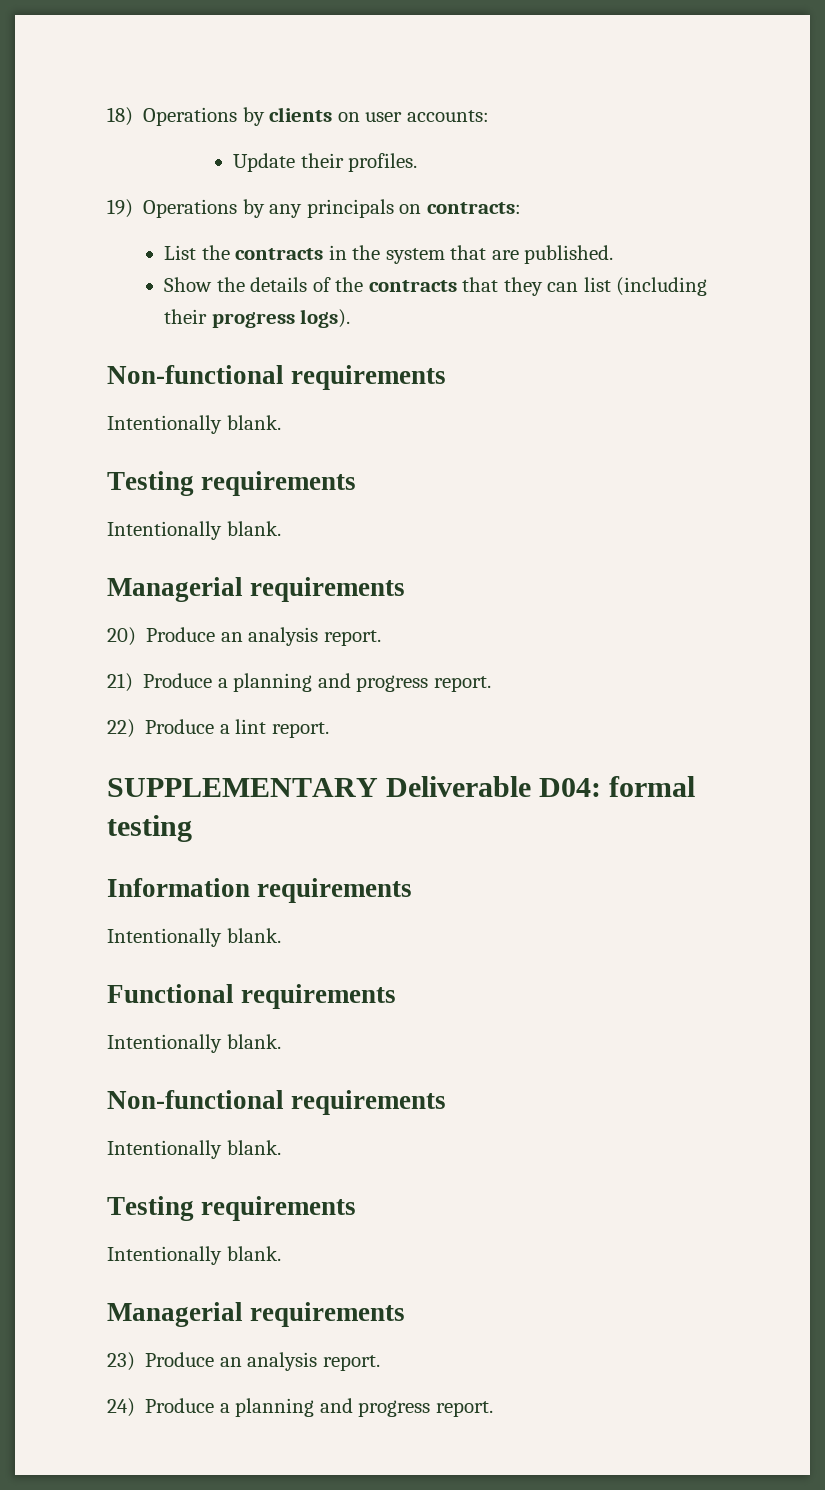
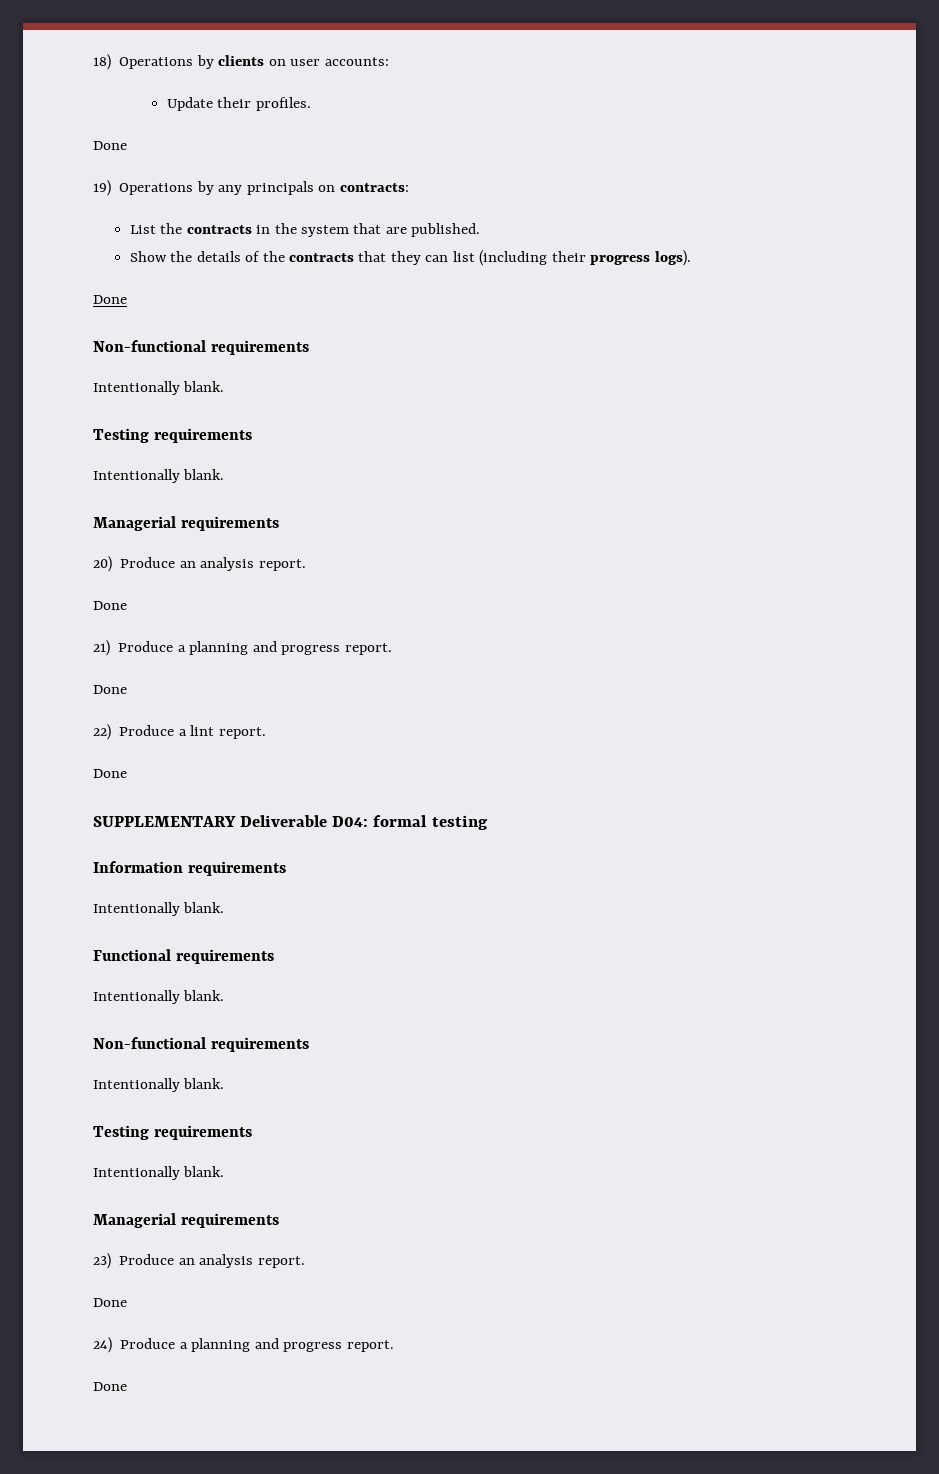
(418, 162) none -> [93,141,127,150] // Done
(351, 318) none -> [93,295,127,304] // Done
(381, 638) none -> [93,601,127,610] // Done
(491, 684) none -> [93,685,127,694] // Done
(329, 730) none -> [93,769,127,778] // Done
(380, 1363) none -> [93,1298,127,1307] // Done
(493, 1409) none -> [93,1382,127,1391] // Done

